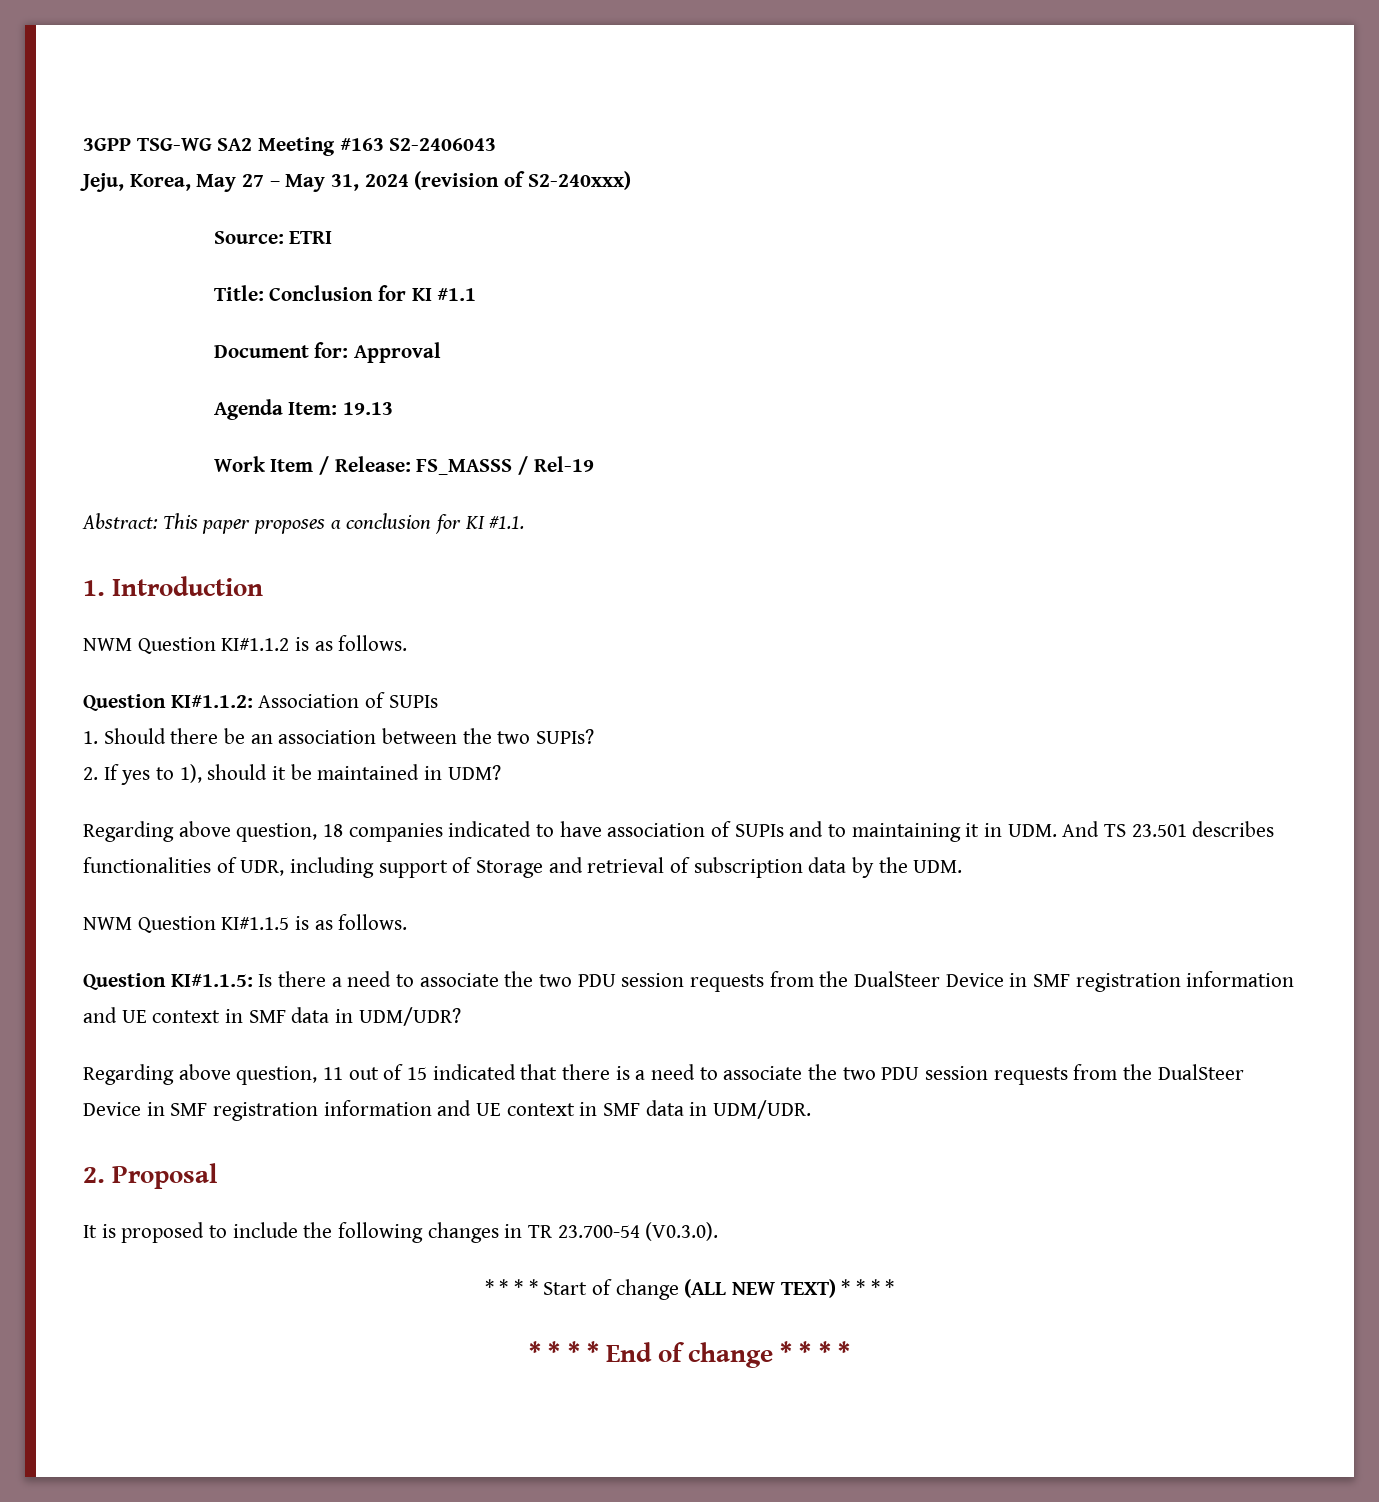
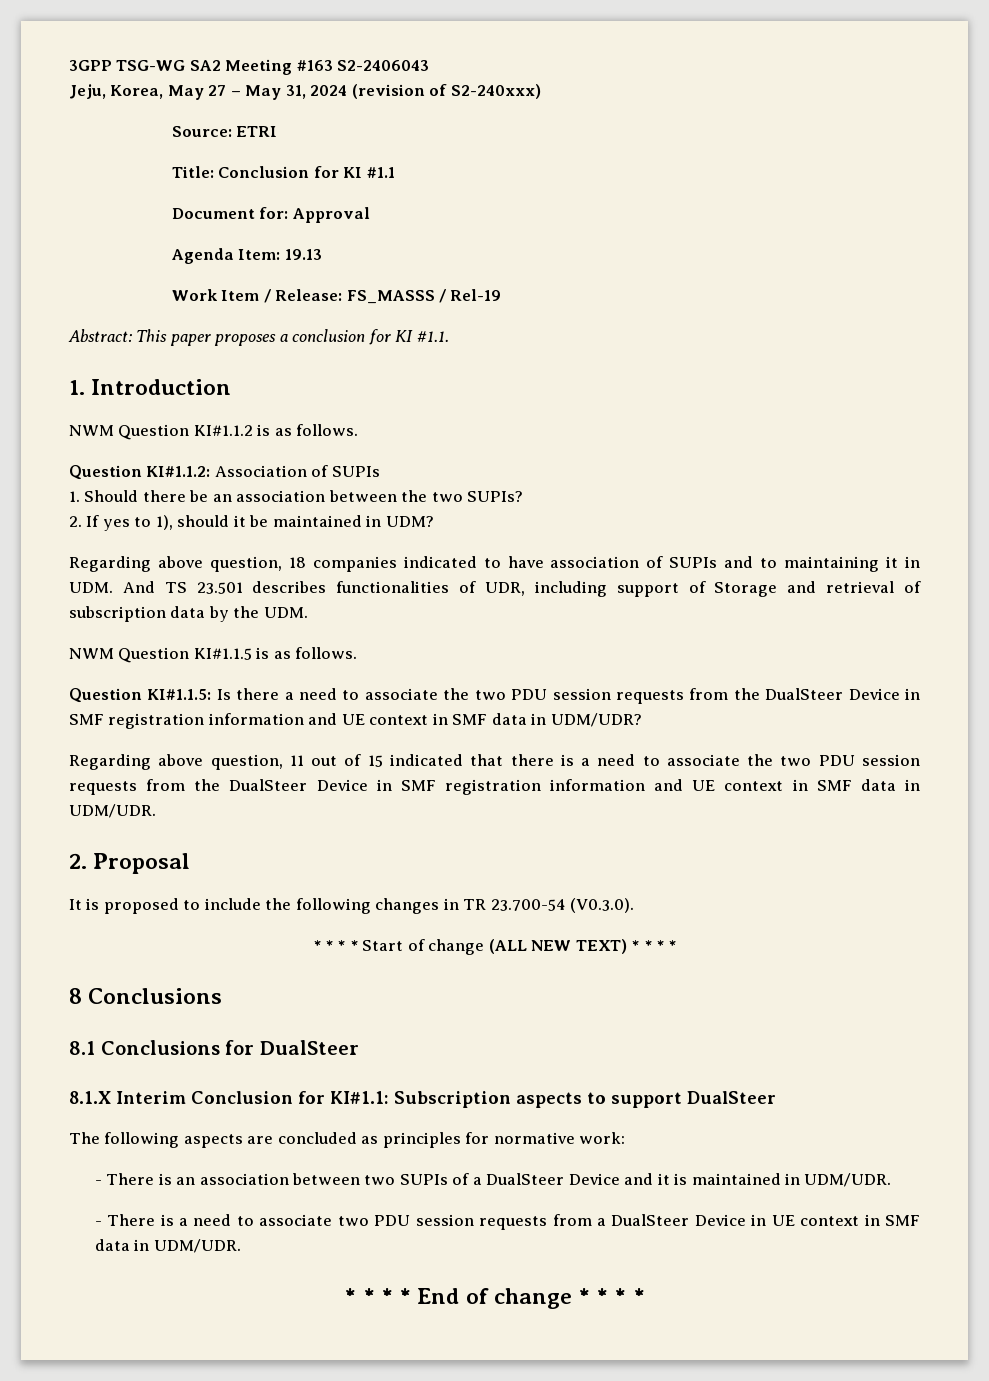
(895, 1287) none -> [69,988,223,1004] [69,1040,359,1055] [69,1091,776,1108] [69,1132,626,1148] [94,1173,892,1187] [94,1214,921,1230] [94,1239,241,1253] // 8 Conclusions // 8.1 Conclusions for DualSteer // 8.1.X Interim Conclusion for KI#1.1: Subscription aspects to support DualSteer // The following aspects are concluded as principles for normative work: // - There is an association between two SUPIs of a DualSteer Device and it is maintained in UDM/UDR. // - There is a need to associate two PDU session requests from a DualSteer Device in UE context in SMF data in UDM/UDR.

